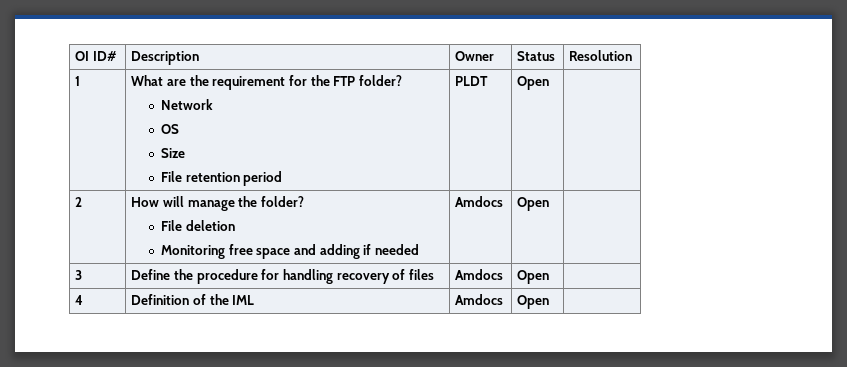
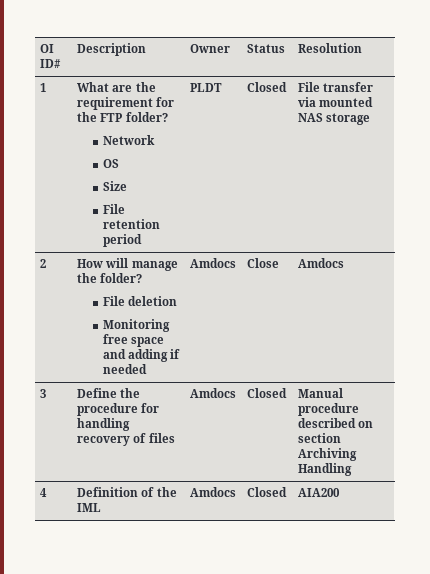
[517,76,550,90] Open | -> [247,82,288,92] [298,82,374,92] [298,97,374,107] [298,113,371,125] Closed | File transfer via mounted NAS storage
[517,197,550,211] Open | -> [247,258,280,268] [298,258,345,268] Close | Amdocs
[517,270,550,284] Open | -> [247,388,288,398] [298,388,344,398] [298,403,360,416] [298,418,374,428] [298,433,342,443] [298,448,358,461] [298,463,353,476] Closed | Manual procedure described on section Archiving Handling
[517,295,550,309] Open | -> [247,487,288,497] [298,488,341,497] Closed | AIA200

